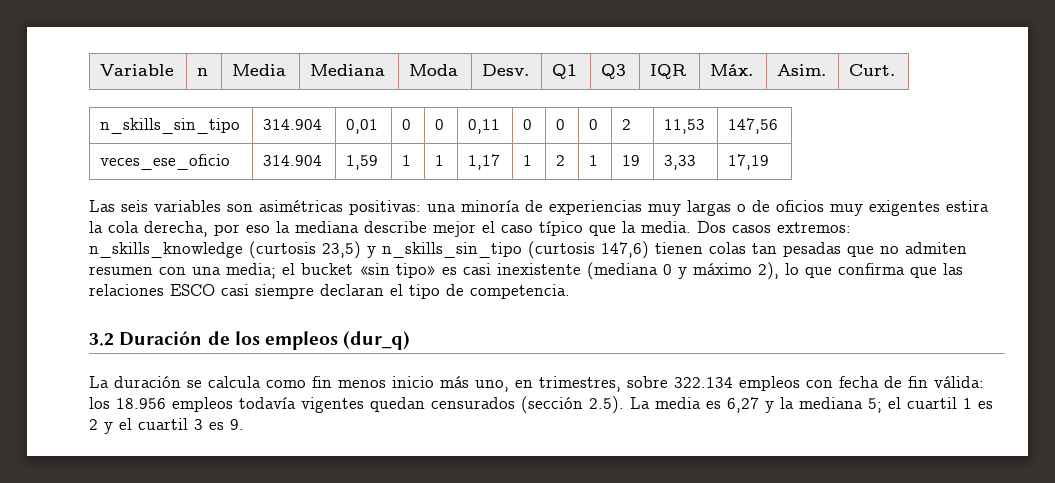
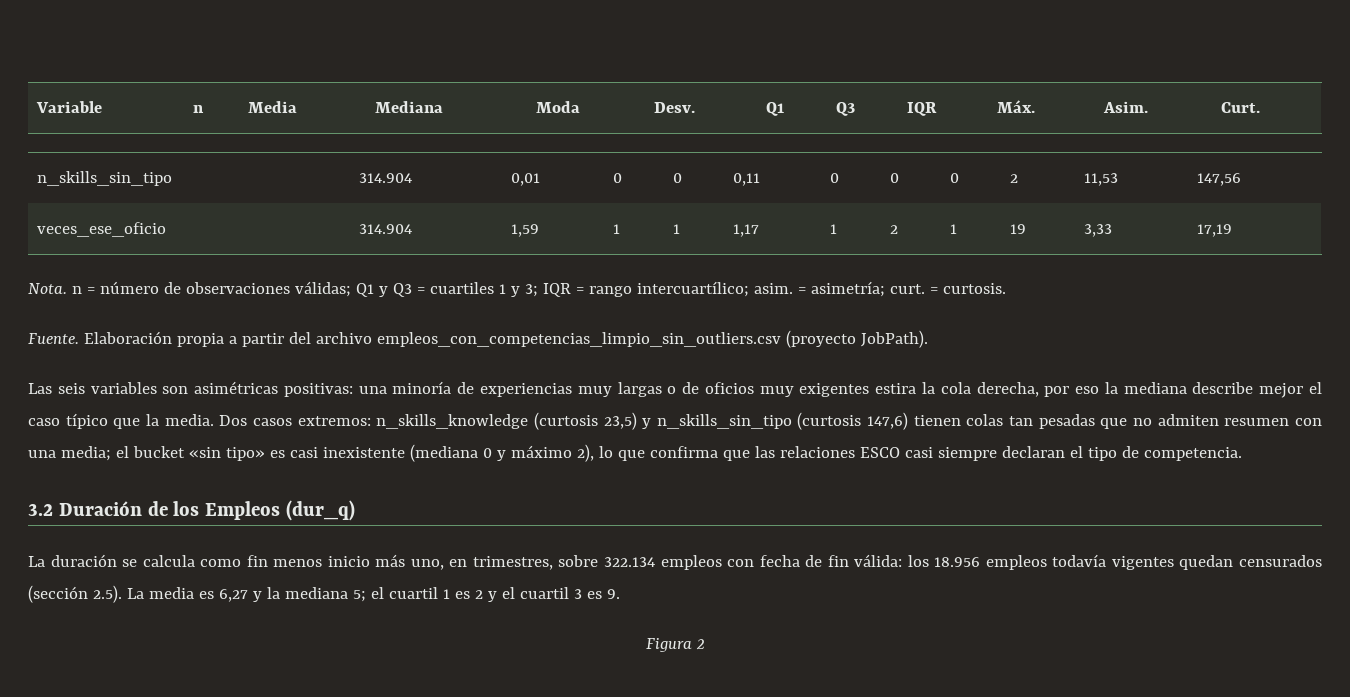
(770, 162) none -> [28,281,1006,297] [28,330,928,348] // Nota. n = número de observaciones válidas; Q1 y Q3 = cuartiles 1 y 3; IQR = rango intercuartílico; asim. = asimetría; curt. = curtosis. // Fuente. Elaboración propia a partir del archivo empleos_con_competencias_limpio_sin_outliers.csv (proyecto JobPath).
[265,331,339,350] empleos -> [205,501,281,520] Empleos
(244, 424) none -> [645,638,705,652] // Figura 2

